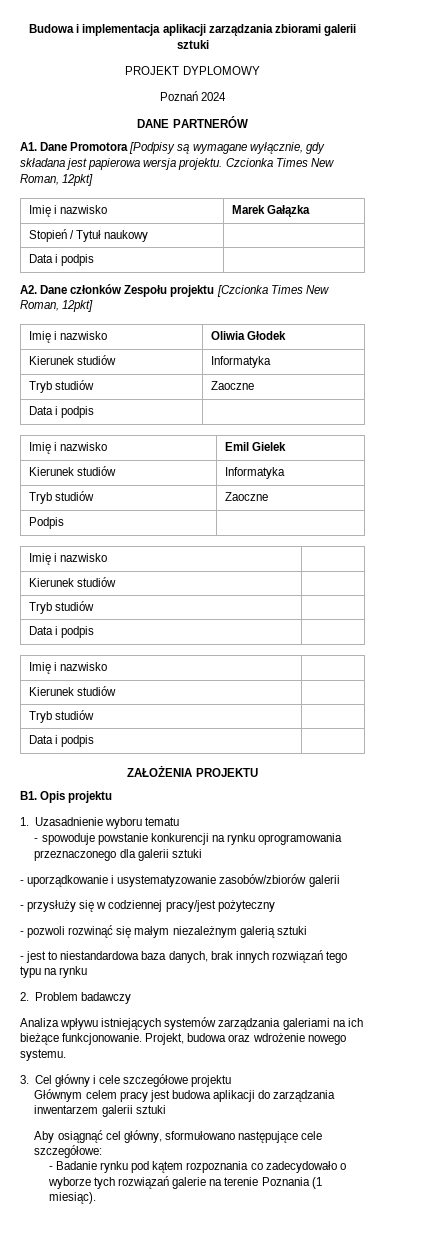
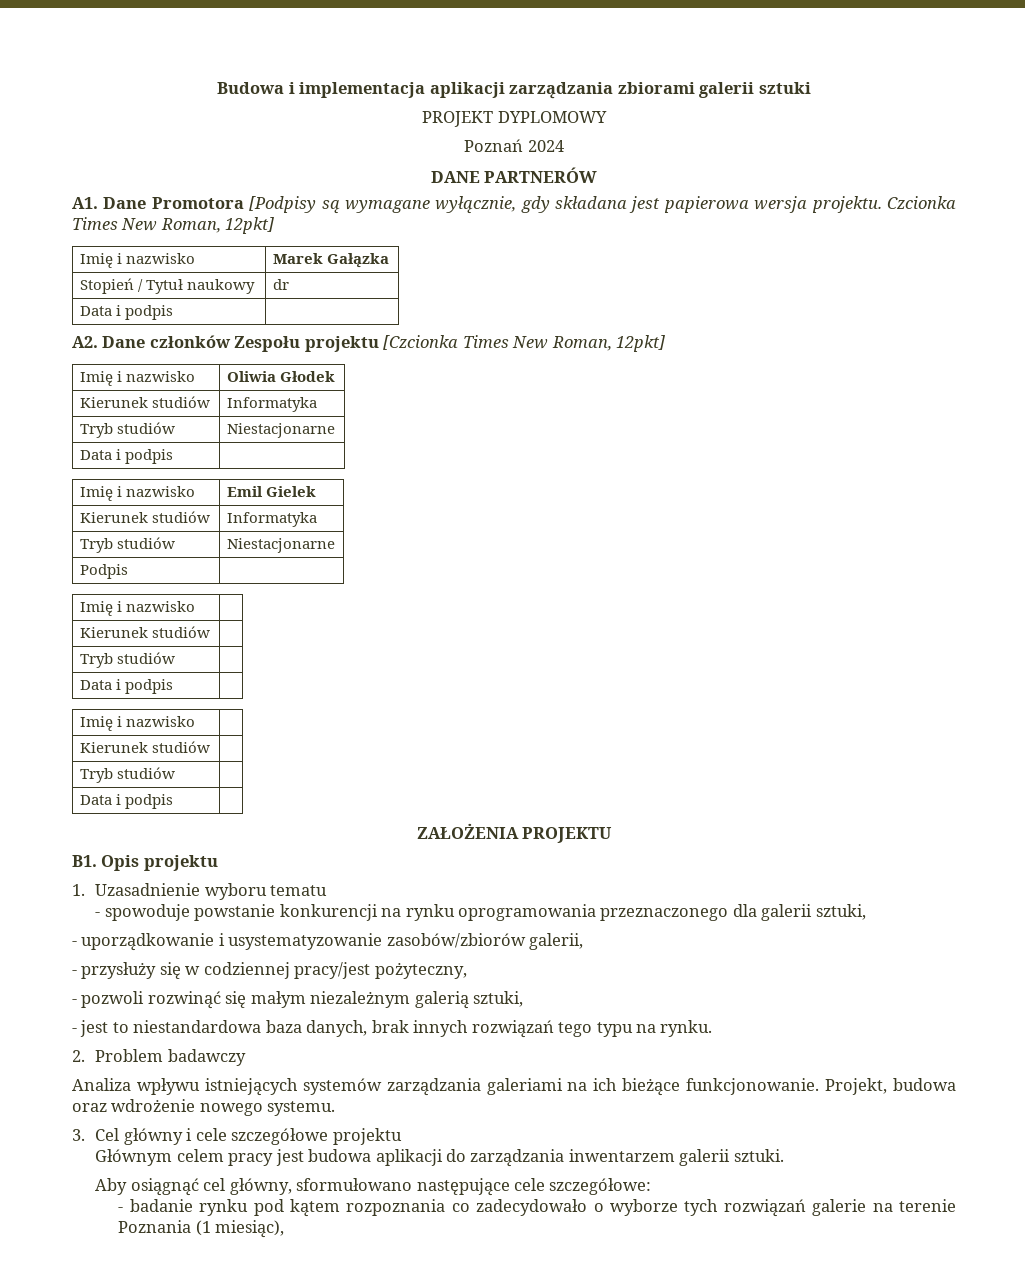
(149, 236) none -> [272,279,289,290] dr
[210,381,254,390] Zaoczne -> [226,423,335,438] Niestacjonarne
[224,492,268,501] Zaoczne -> [226,538,335,553] Niestacjonarne
[171,849,202,858] sztuki -> [815,904,866,920] sztuki,
[308,875,340,887] galerii -> [529,933,584,950] galerii,
[217,900,275,912] pożyteczny -> [374,962,467,979] pożyteczny,
[276,926,307,935] sztuki -> [473,991,524,1007] sztuki,
[59,966,88,978] rynku -> [660,1020,713,1037] rynku.
[135,1105,166,1114] sztuki -> [733,1149,784,1162] sztuki.
[55,1161,97,1170] Badanie -> [129,1199,193,1212] badanie
[48,1192,96,1204] miesiąc). -> [215,1220,285,1238] miesiąc),

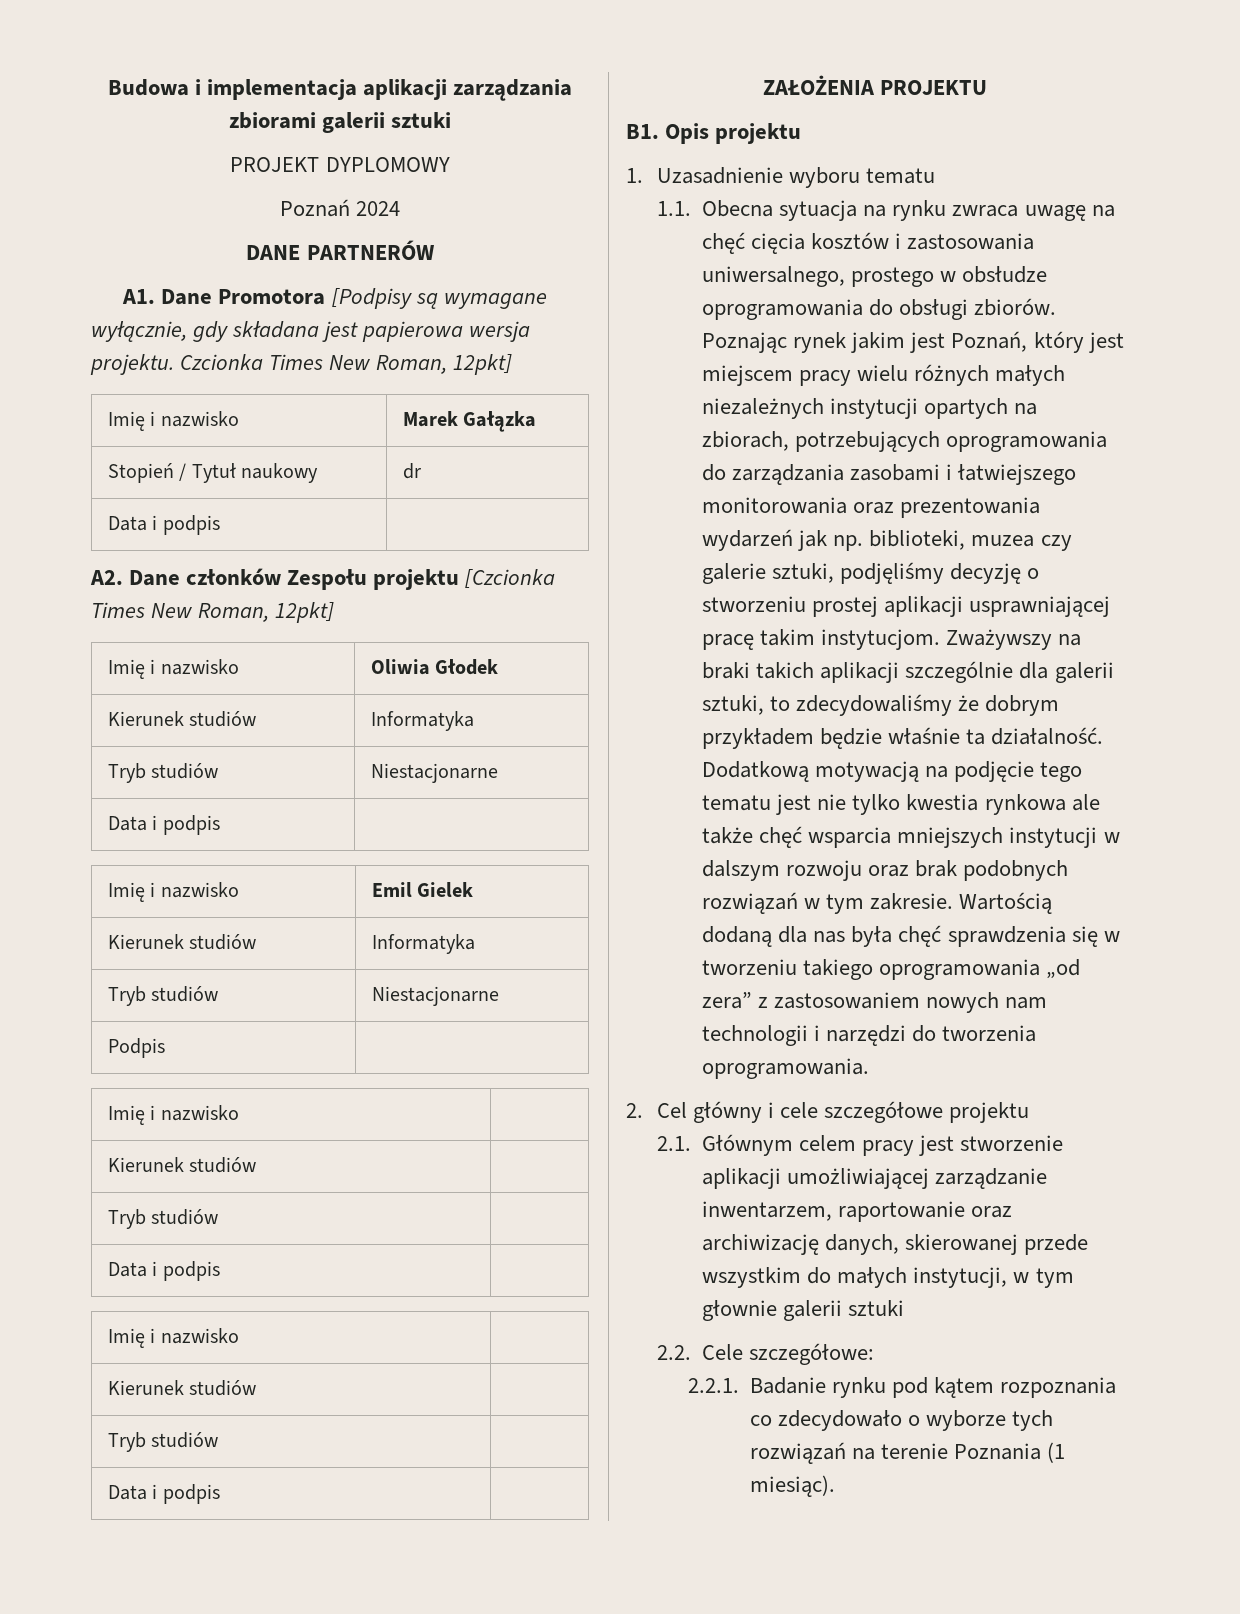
[95,904,866,921] [72,933,584,951] [72,962,467,979] [72,991,524,1009] [72,1020,713,1038] [72,1049,246,1066] [72,1078,956,1096] [72,1099,336,1116] [72,1129,85,1141] - spowoduje powstanie konkurencji na rynku oprogramowania przeznaczonego dla galerii sztuki, // - uporządkowanie i usystematyzowanie zasobów/zbiorów galerii, // - przysłuży się w codziennej pracy/jest pożyteczny, // - pozwoli rozwinąć się małym niezależnym galerią sztuki, // - jest to niestandardowa baza danych, brak innych rozwiązań tego typu na rynku. // 2. Problem badawczy // Analiza wpływu istniejących systemów zarządzania galeriami na ich bieżące funkcjonowanie. Projekt, budowa oraz wdrożenie nowego systemu. // 3. -> [656,200,1115,221] [702,232,1035,254] [702,266,1048,287] [702,298,1057,320] [702,331,1124,353] [702,364,1066,386] [702,398,1038,419] [702,431,1108,452] [702,464,1077,485] [702,497,1041,518] [702,529,1072,551] [702,562,1040,584] [702,596,1111,617] [702,629,1082,650] [702,661,1114,683] [702,694,1060,716] [702,727,1104,749] [702,761,1083,782] [702,794,1100,815] [702,826,1120,848] [702,860,1069,881] [702,892,1053,914] [702,925,1120,947] [702,959,1081,980] [702,992,1048,1013] [702,1025,1037,1046] [702,1058,870,1079] [626,1103,643,1118] 1.1. Obecna sytuacja na rynku zwraca uwagę na chęć cięcia kosztów i zastosowania uniwersalnego, prostego w obsłudze oprogramowania do obsługi zbiorów. Poznając rynek jakim jest Poznań, który jest miejscem pracy wielu różnych małych niezależnych instytucji opartych na zbiorach, potrzebujących oprogramowania do zarządzania zasobami i łatwiejszego monitorowania oraz prezentowania wydarzeń jak np. biblioteki, muzea czy galerie sztuki, podjęliśmy decyzję o stworzeniu prostej aplikacji usprawniającej pracę takim instytucjom. Zważywszy na braki takich aplikacji szczególnie dla galerii sztuki, to zdecydowaliśmy że dobrym przykładem będzie właśnie ta działalność. Dodatkową motywacją na podjęcie tego tematu jest nie tylko kwestia rynkowa ale także chęć wsparcia mniejszych instytucji w dalszym rozwoju oraz brak podobnych rozwiązań w tym zakresie. Wartością dodaną dla nas była chęć sprawdzenia się w tworzeniu takiego oprogramowania „od zera” z zastosowaniem nowych nam technologii i narzędzi do tworzenia oprogramowania. // 2.
(402, 1136) none -> [656,1136,691,1151] 2.1.
[308,1149,784,1167] [95,1178,545,1196] budowa aplikacji do zarządzania inwentarzem galerii sztuki. // Aby osiągnąć cel główny, sformułowano następujące cele -> [960,1135,1064,1151] [702,1168,1048,1189] [702,1201,1013,1222] [702,1234,1089,1255] [702,1267,1074,1288] [702,1300,905,1321] [656,1344,744,1360] stworzenie aplikacji umożliwiającej zarządzanie inwentarzem, raportowanie oraz archiwizację danych, skierowanej przede wszystkim do małych instytucji, w tym głownie galerii sztuki // 2.2. Cele
[118,1199,193,1212] - badanie -> [687,1377,827,1394] 2.2.1. Badanie
[476,1199,588,1216] zadecydowało -> [778,1410,903,1431] zdecydowało
[812,1199,867,1216] galerie -> (847, 1453) none
[215,1220,285,1238] miesiąc), -> [750,1475,836,1497] miesiąc).

